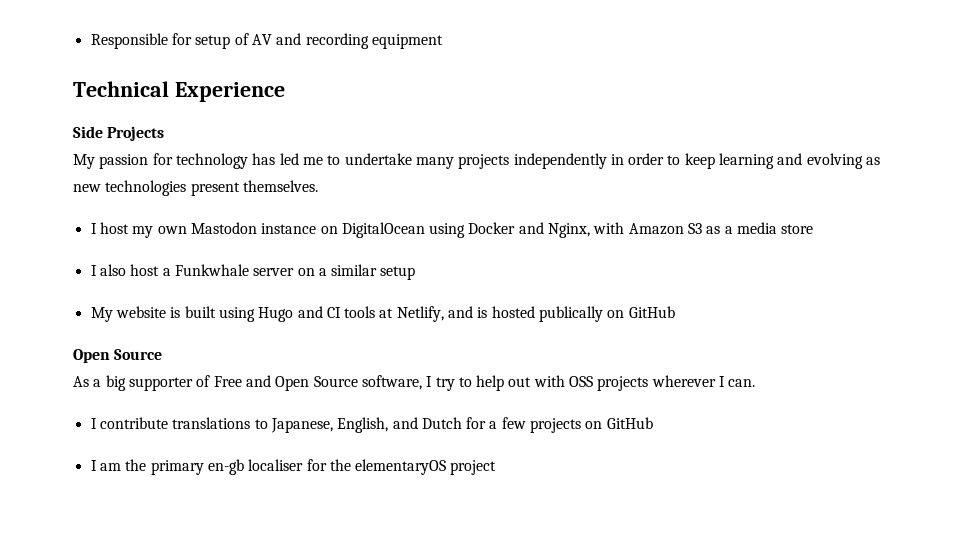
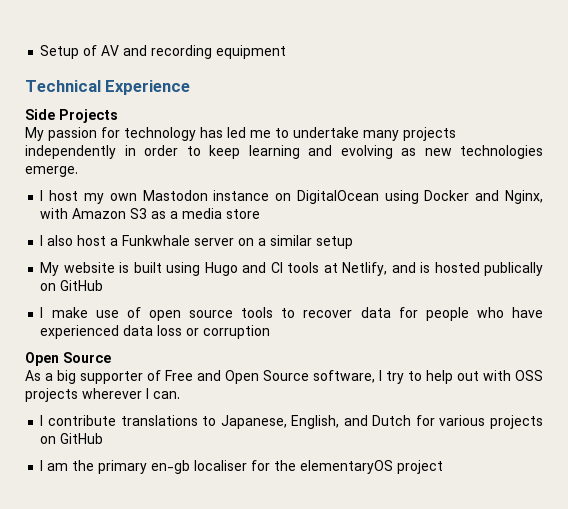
[90,33,231,49] Responsible for setup -> [40,45,80,59] Setup
[190,180,318,196] present themselves. -> [25,166,78,177] emerge.
(675, 312) none -> [40,307,544,321] [40,325,271,339] // I make use of open source tools to recover data for people who have experienced data loss or corruption
[489,417,526,429] a few -> [439,415,486,426] various

